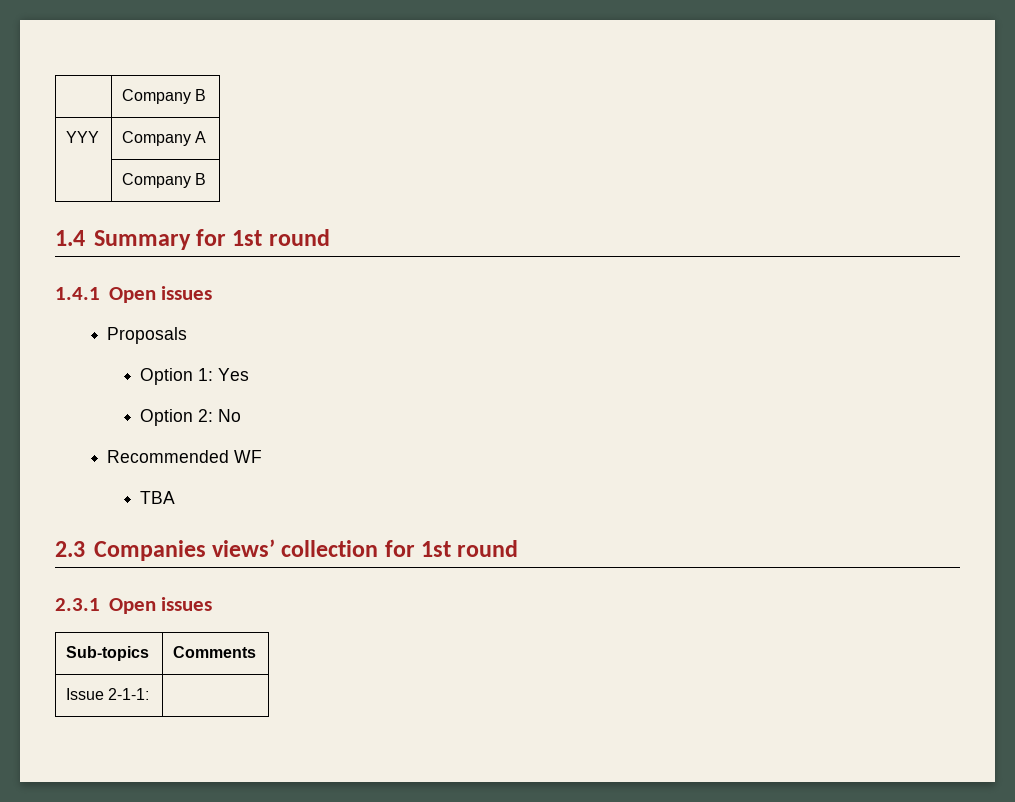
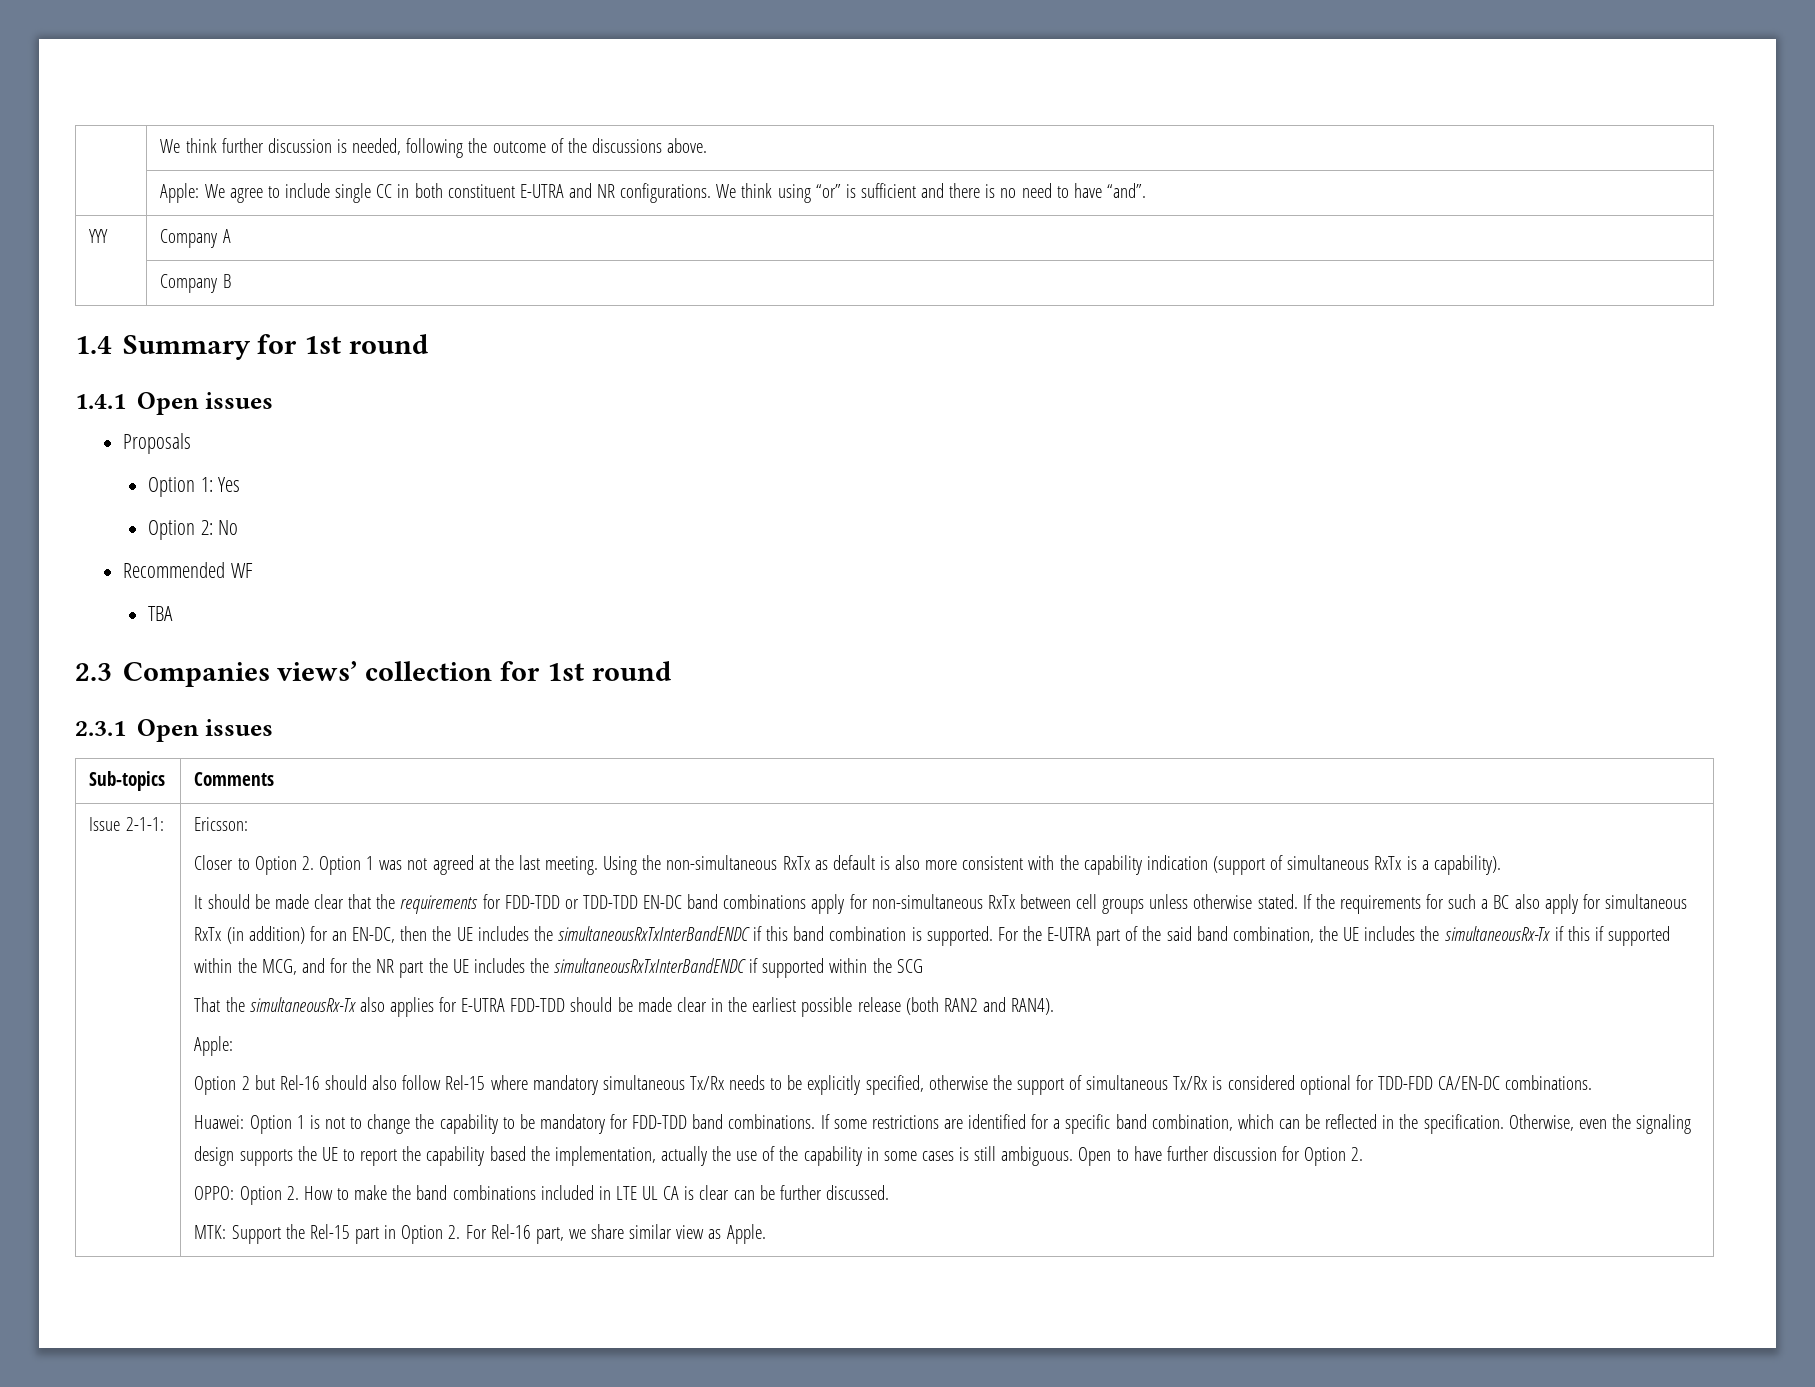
[122,89,207,104] | Company B -> [160,138,708,158] [160,183,1147,203] | We think further discussion is needed, following the outcome of the discussions above. // | Apple: We agree to include single CC in both constituent E-UTRA and NR configurations. We think using “or” is sufficient and there is no need to have “and”.
(150, 694) none -> [194,817,249,831] [194,855,1501,875] [194,894,1687,914] [194,926,1671,946] [194,958,923,978] [194,997,1055,1017] [194,1036,234,1056] [194,1075,1593,1095] [194,1114,1692,1134] [194,1146,1364,1166] [194,1185,889,1205] [194,1224,766,1244] Ericsson: // Closer to Option 2. Option 1 was not agreed at the last meeting. Using the non-simultaneous RxTx as default is also more consistent with the capability indication (support of simultaneous RxTx is a capability). // It should be made clear that the requirements for FDD-TDD or TDD-TDD EN-DC band combinations apply for non-simultaneous RxTx between cell groups unless otherwise stated. If the requirements for such a BC also apply for simultaneous RxTx (in addition) for an EN-DC, then the UE includes the simultaneousRxTxInterBandENDC if this band combination is supported. For the E-UTRA part of the said band combination, the UE includes the simultaneousRx-Tx if this if supported within the MCG, and for the NR part the UE includes the simultaneousRxTxInterBandENDC if supported within the SCG // That the simultaneousRx-Tx also applies for E-UTRA FDD-TDD should be made clear in the earliest possible release (both RAN2 and RAN4). // Apple: // Option 2 but Rel-16 should also follow Rel-15 where mandatory simultaneous Tx/Rx needs to be explicitly specified, otherwise the support of simultaneous Tx/Rx is considered optional for TDD-FDD CA/EN-DC combinations. // Huawei: Option 1 is not to change the capability to be mandatory for FDD-TDD band combinations. If some restrictions are identified for a specific band combination, which can be reflected in the specification. Otherwise, even the signaling design supports the UE to report the capability based the implementation, actually the use of the capability in some cases is still ambiguous. Open to have further discussion for Option 2. // OPPO: Option 2. How to make the band combinations included in LTE UL CA is clear can be further discussed. // MTK: Support the Rel-15 part in Option 2. For Rel-16 part, we share similar view as Apple.

